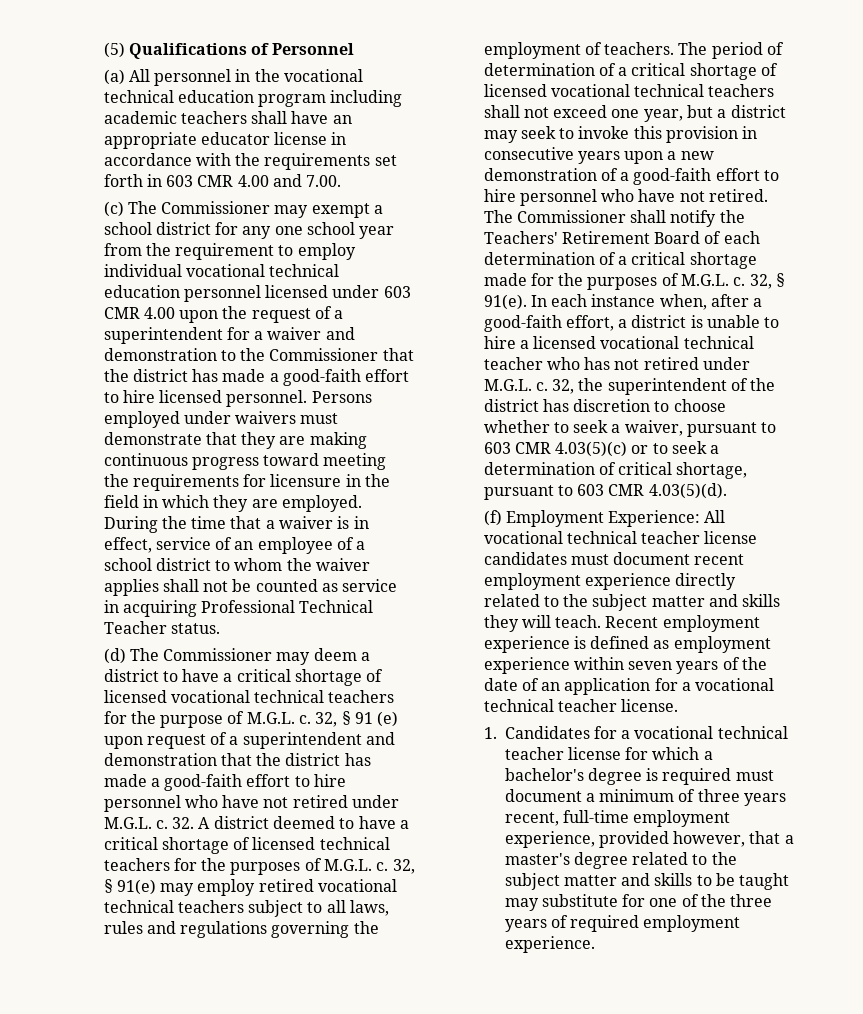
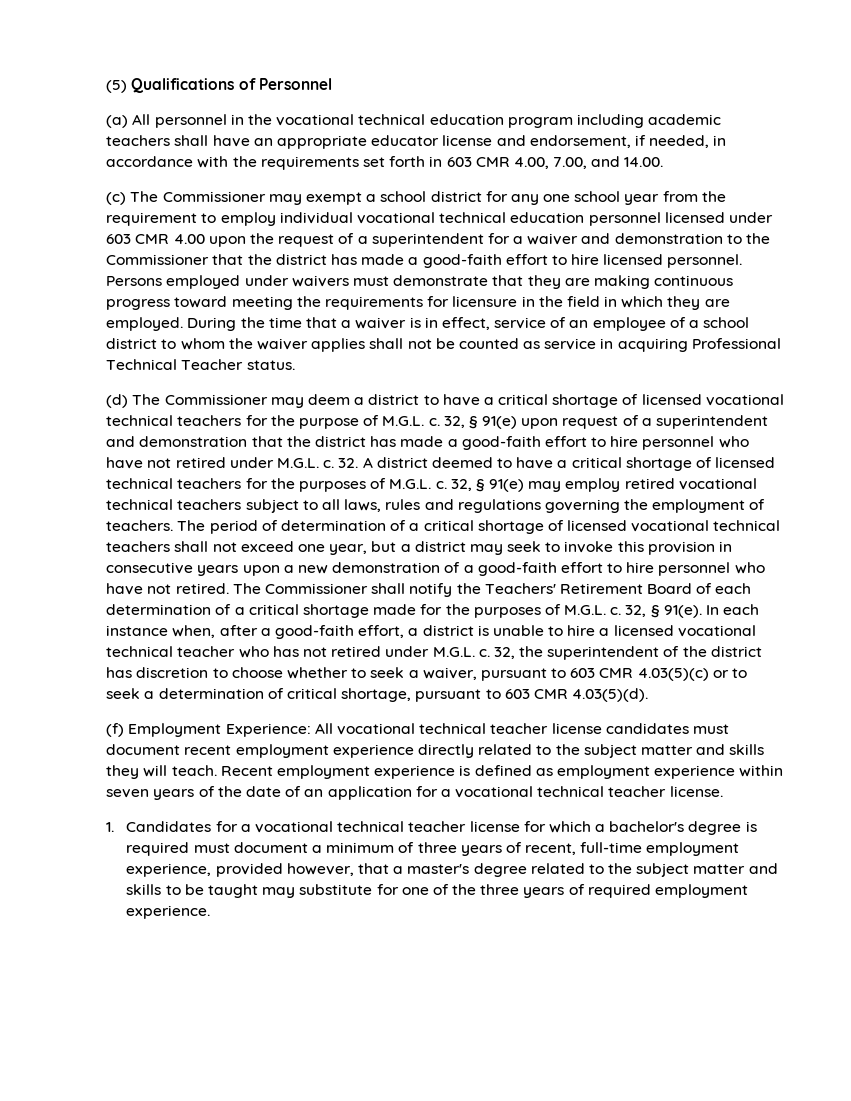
(328, 138) none -> [496,135,710,148] and endorsement, if needed,
[237,174,342,187] 4.00 and 7.00. -> [513,156,664,169] 4.00, 7.00, and 14.00.
[355,711,399,727] 91 (e) -> [482,416,518,429] 91(e)
(787, 799) none -> [505,842,522,853] of

